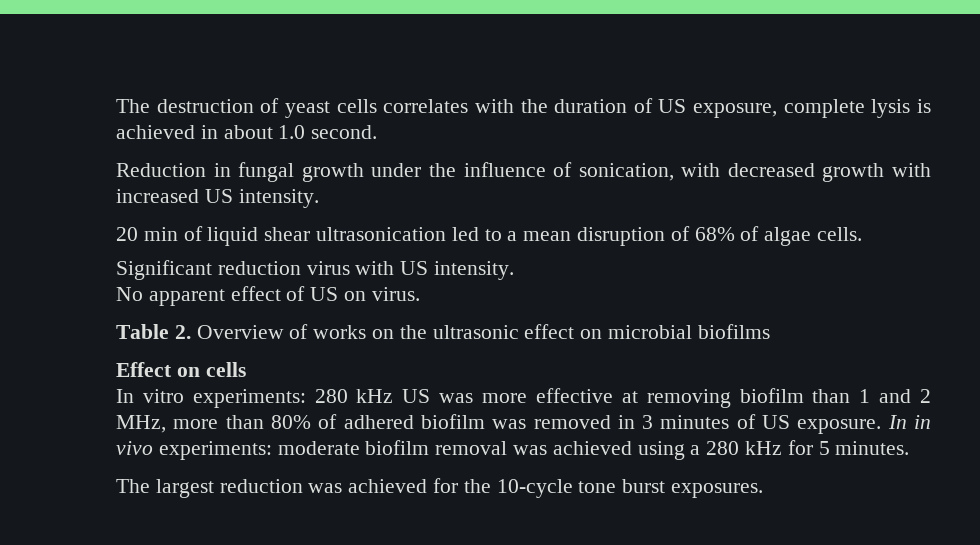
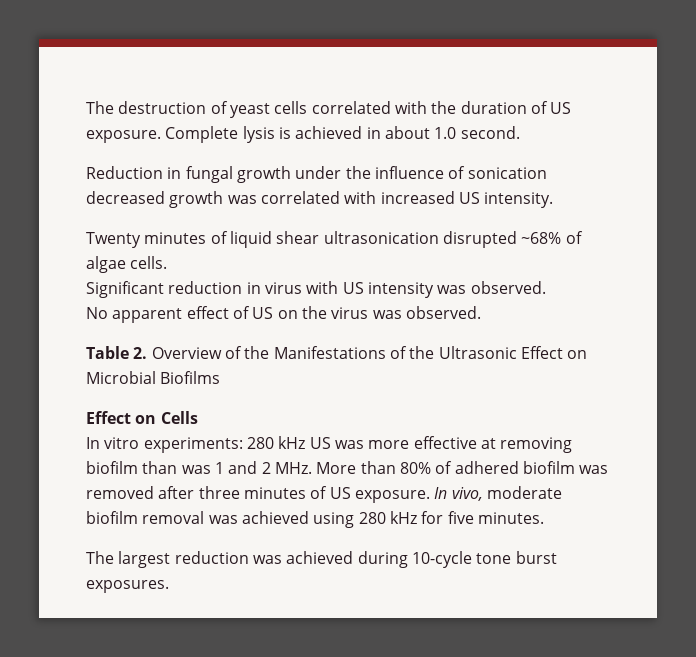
[383,99,469,113] correlates -> [311,101,391,114] correlated
[693,99,865,118] exposure, complete -> [86,126,239,143] exposure. Complete
[578,163,885,182] sonication, with decreased growth -> [467,167,547,179] [86,191,340,208] sonication decreased growth was correlated
[116,227,178,241] 20 min -> [86,232,207,248] Twenty minutes
[451,226,735,246] led to a mean disruption of 68% -> [442,231,562,248] disrupted ~68%
(301, 268) none -> [246,282,261,294] in
[434,261,515,280] intensity. -> [367,281,546,298] intensity was observed.
[371,287,420,301] virus. -> [301,306,481,319] the virus was observed.
[313,324,770,339] [116,362,246,377] works on the ultrasonic effect on microbial biofilms // Effect on cells -> [244,346,588,359] [86,371,221,384] [86,411,198,424] the Manifestations of the Ultrasonic Effect on Microbial Biofilms // Effect on Cells
(851, 396) none -> [181,465,211,474] was
[116,415,219,433] MHz, more -> [274,462,357,474] MHz. More
[617,415,654,429] in 3 -> [158,486,240,499] after three
[914,415,931,429] [116,441,272,460] in vivo experiments: -> [451,487,483,501] vivo,
[690,445,701,455] a -> (355, 520) none
[818,441,830,455] 5 -> [447,511,474,524] five
[433,478,491,493] for the -> [357,551,408,568] during

